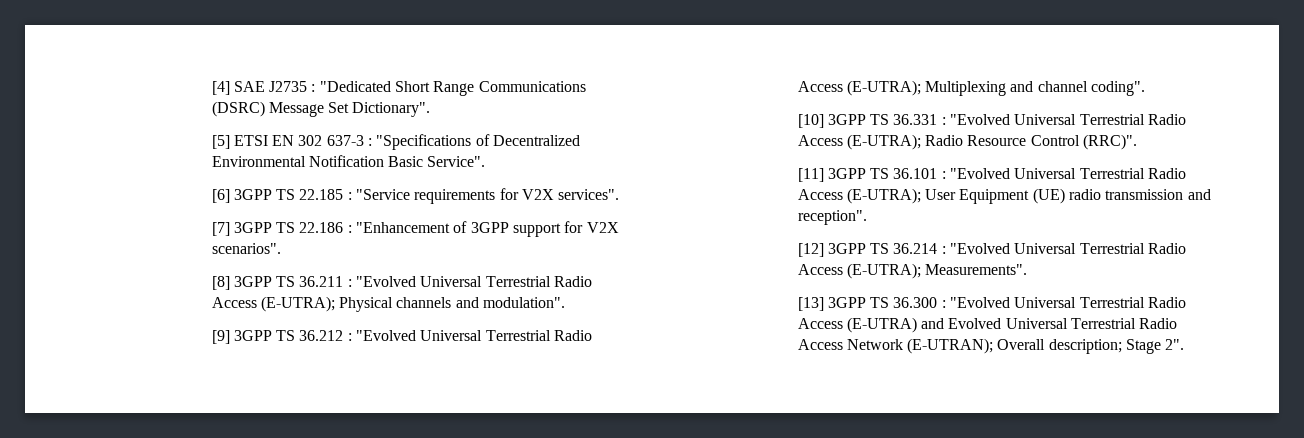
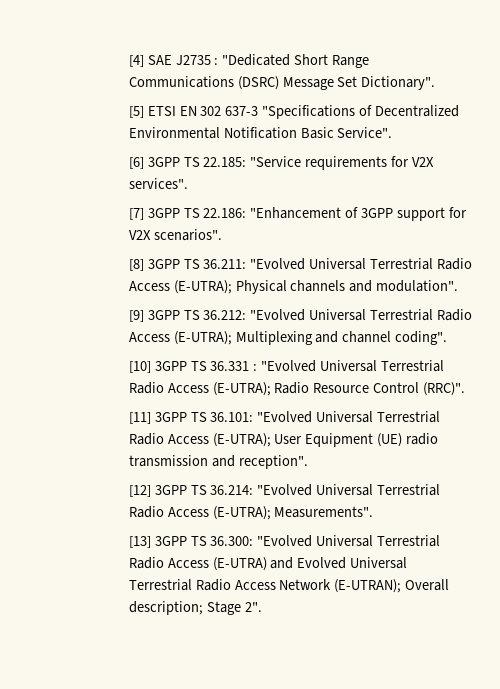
[368,138,373,146] : -> (259, 111) none
[299,189,352,200] 22.185 : -> [203,157,247,167] 22.185:
[299,222,352,233] 22.186 : -> [203,208,247,218] 22.186:
[299,276,352,287] 36.211 : -> [203,259,247,269] 36.211:
[299,330,352,341] 36.212 : -> [203,310,247,320] 36.212:
[893,168,946,179] 36.101 : -> [210,412,254,422] 36.101:
[893,243,946,254] 36.214 : -> [210,485,254,495] 36.214:
[893,297,946,308] 36.300 : -> [210,536,254,546] 36.300:

